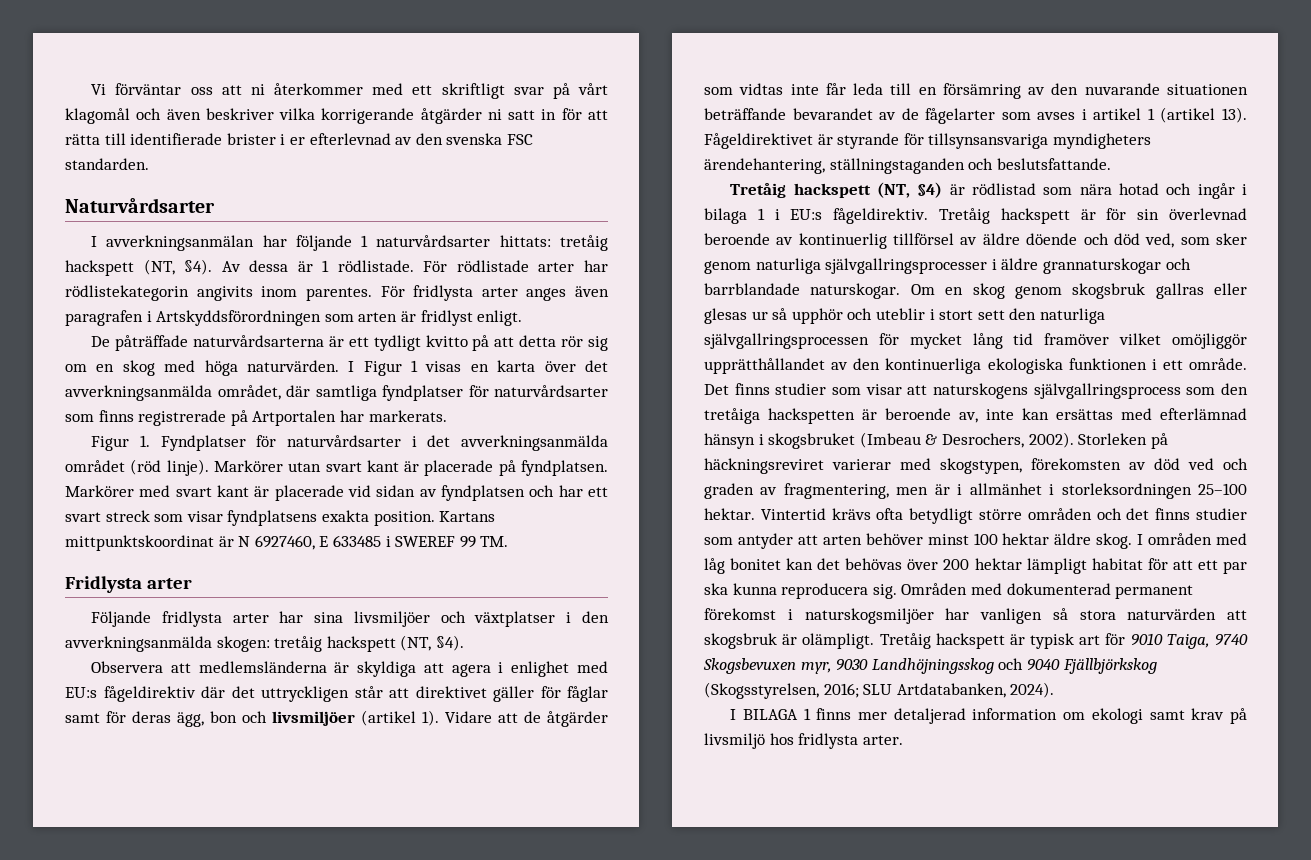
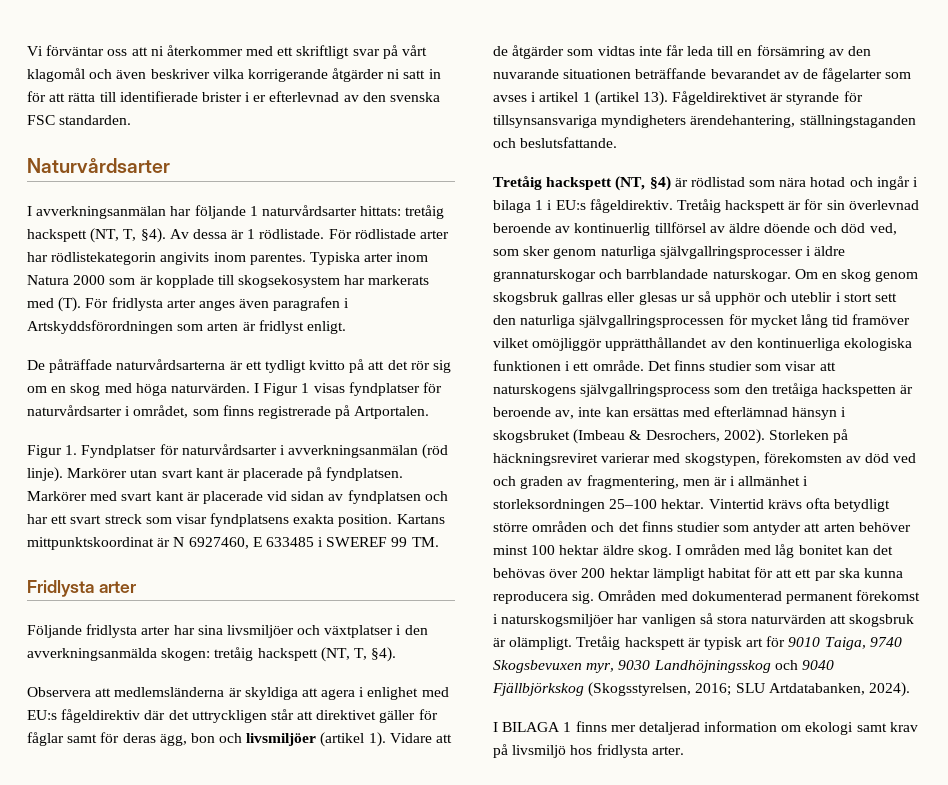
(175, 267) none -> [123,229,137,241] T,
(372, 294) none -> [309,252,429,265] [27,275,430,288] [27,297,82,312] Typiska arter inom Natura 2000 som är kopplade till skogsekosystem har markerats med (T).
[519,335,557,347] detta -> [387,360,408,370] det
[470,360,608,372] [65,385,377,401] en karta över det avverkningsanmälda området, där samtliga -> (345, 388) none
(608, 391) none -> [125,405,189,418] i området,
[252,410,447,426] Artportalen har markerats. -> [354,406,430,419] Artportalen.
[427,435,608,451] [65,460,125,472] det avverkningsanmälda området -> [288,445,419,458] avverkningsanmälan
(432, 643) none -> [353,648,367,660] T,

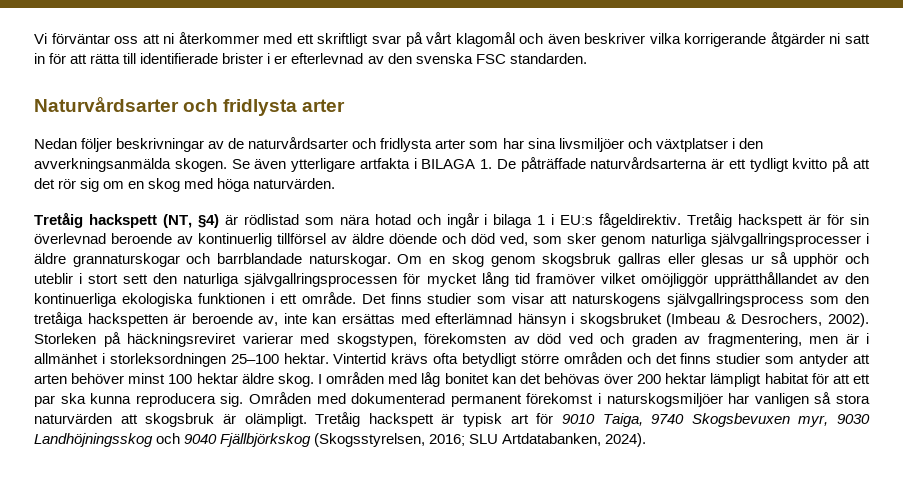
[27,205,445,219] [27,228,450,243] [27,252,429,265] [27,275,430,288] [27,297,350,312] [27,320,346,334] // I avverkningsanmälan har följande 1 naturvårdsarter hittats: tretåig hackspett (NT, T, §4). Av dessa är 1 rödlistade. För rödlistade arter har rödlistekategorin angivits inom parentes. Typiska arter inom Natura 2000 som är kopplade till skogsekosystem har markerats med (T). För fridlysta arter anges även paragrafen i Artskyddsförordningen som arten är fridlyst enligt. // -> [183,99,346,116] [34,137,763,152] [34,158,493,172] och fridlysta arter // Nedan följer beskrivningar av de naturvårdsarter och fridlysta arter som har sina livsmiljöer och växtplatser i den avverkningsanmälda skogen. Se även ytterligare artfakta i BILAGA 1.
[254,382,443,396] [27,405,430,419] [27,444,449,459] [27,467,404,482] [27,490,448,504] [27,513,445,527] [27,537,439,550] [27,580,136,597] [27,624,428,638] [27,647,397,662] [27,687,449,700] [27,709,438,723] [27,732,453,747] [493,45,872,59] [493,68,912,82] [493,91,863,106] [493,115,916,128] [493,137,618,148] I Figur 1 visas fyndplatser för naturvårdsarter i området, som finns registrerade på Artportalen. // Figur 1. Fyndplatser för naturvårdsarter i avverkningsanmälan (röd linje). Markörer utan svart kant är placerade på fyndplatsen. Markörer med svart kant är placerade vid sidan av fyndplatsen och har ett svart streck som visar fyndplatsens exakta position. Kartans mittpunktskoordinat är N 6927460, E 633485 i SWEREF 99 TM. // Fridlysta arter // Följande fridlysta arter har sina livsmiljöer och växtplatser i den avverkningsanmälda skogen: tretåig hackspett (NT, T, §4). // Observera att medlemsländerna är skyldiga att agera i enlighet med EU:s fågeldirektiv där det uttryckligen står att direktivet gäller för fåglar samt för deras ägg, bon och livsmiljöer (artikel 1). Vidare att de åtgärder som vidtas inte får leda till en försämring av den nuvarande situationen beträffande bevarandet av de fågelarter som avses i artikel 1 (artikel 13). Fågeldirektivet är styrande för tillsynsansvariga myndigheters ärendehantering, ställningstaganden och beslutsfattande. -> (336, 183) none
[493,721,918,735] [493,744,684,758] // I BILAGA 1 finns mer detaljerad information om ekologi samt krav på livsmiljö hos fridlysta arter. -> (647, 440) none

